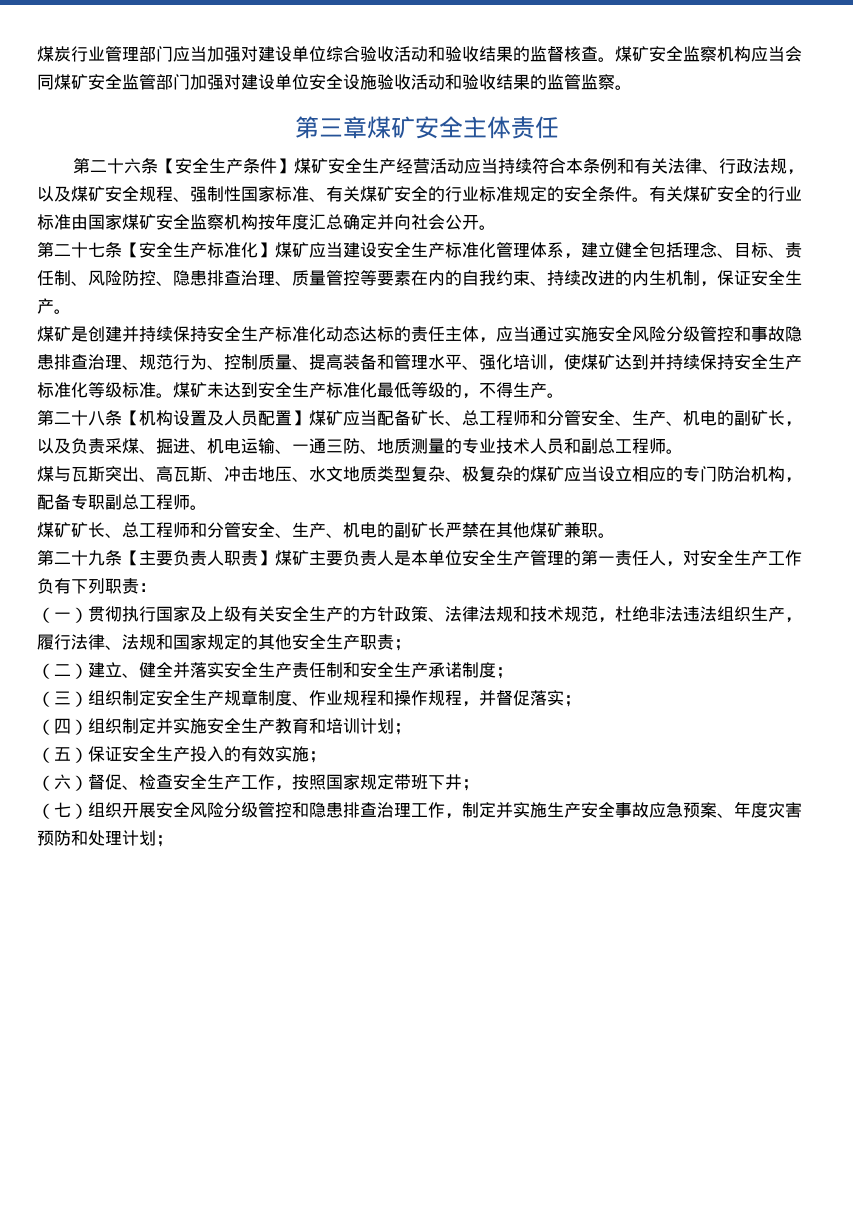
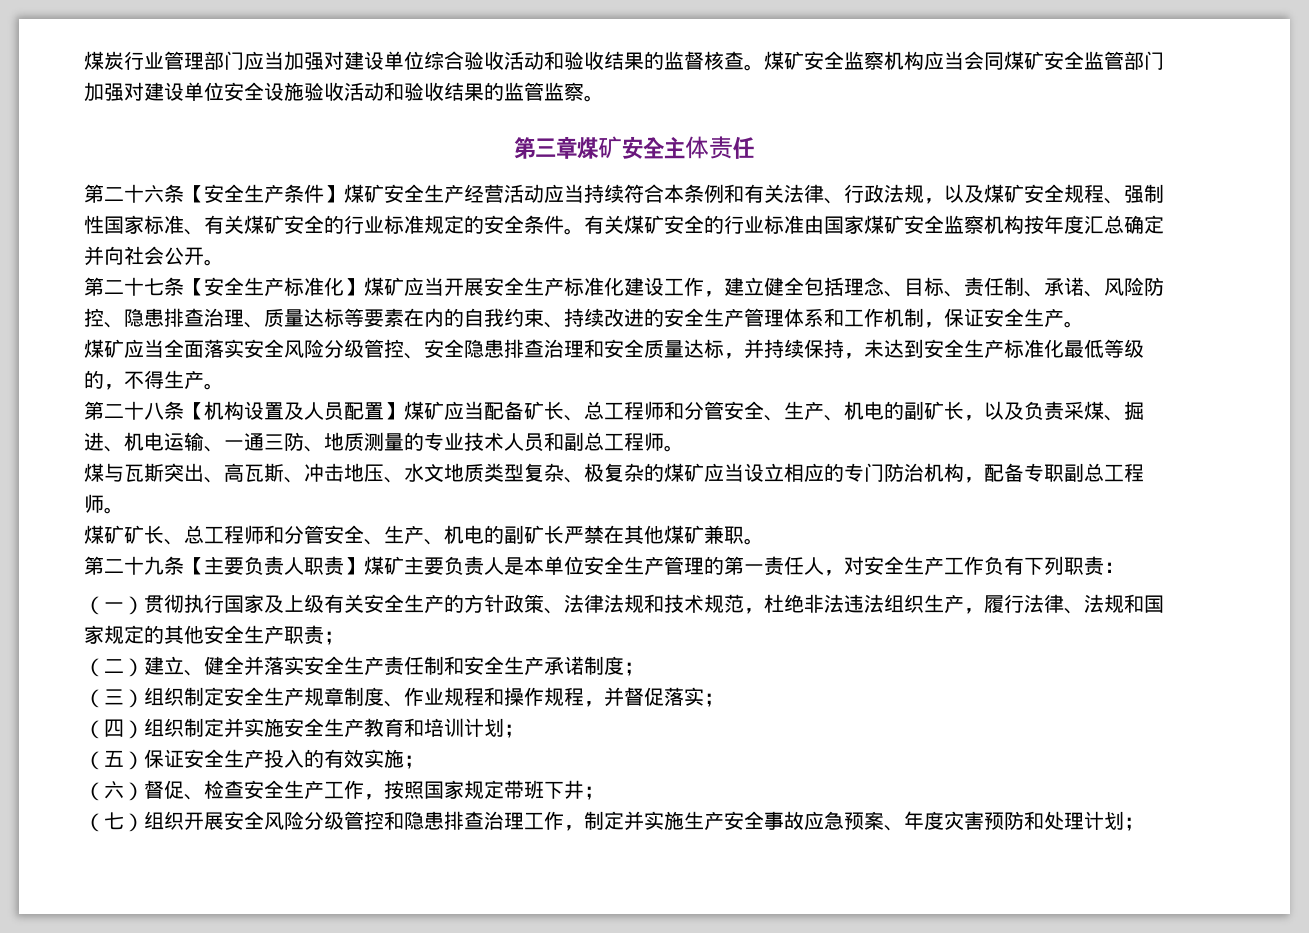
[343,242,564,258] 建设安全生产标准化管理体系 -> [444,277,704,296] 开展安全生产标准化建设工作
(88, 283) none -> [1044,277,1104,297] 承诺、
[326,270,360,286] 管控 -> [304,308,344,327] 达标
[632,270,666,286] 内生 -> [664,308,884,327] 安全生产管理体系和工作
[71,326,802,343] [37,354,802,371] [37,382,207,398] 是创建并持续保持安全生产标准化动态达标的责任主体，应当通过实施安全风险分级管控和事故隐患排查治理、规范行为、控制质量、提高装备和管理水平、强化培训，使煤矿达到并持续保持安全生产标准化等级标准。煤矿 -> [124,339,864,359] 应当全面落实安全风险分级管控、安全隐患排查治理和安全质量达标，并持续保持，

